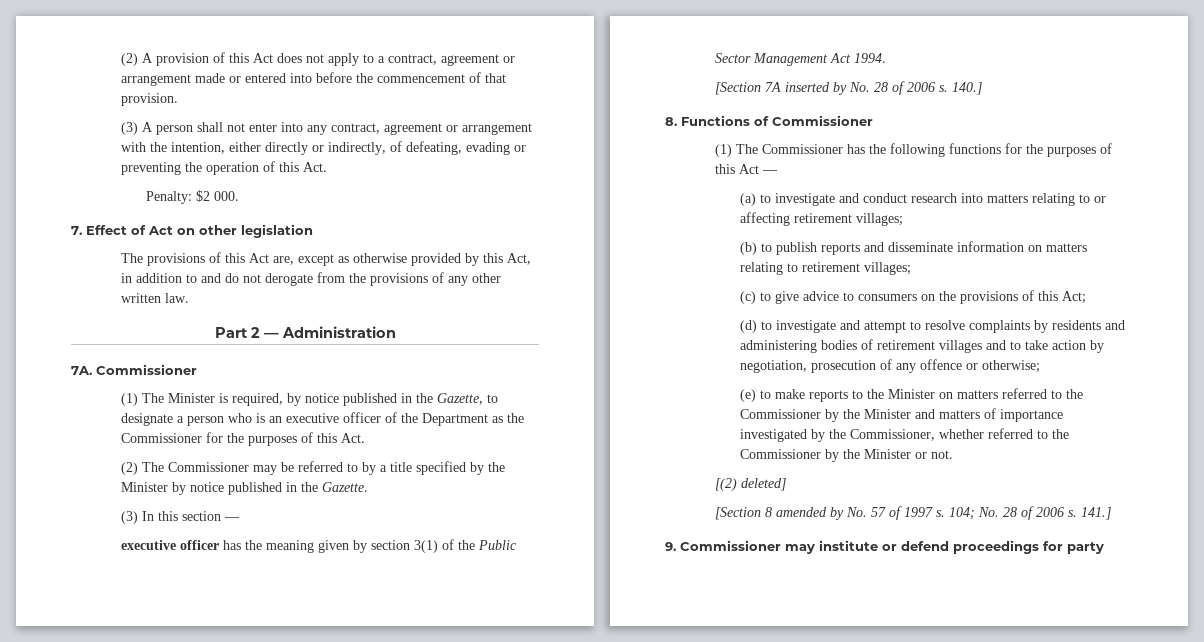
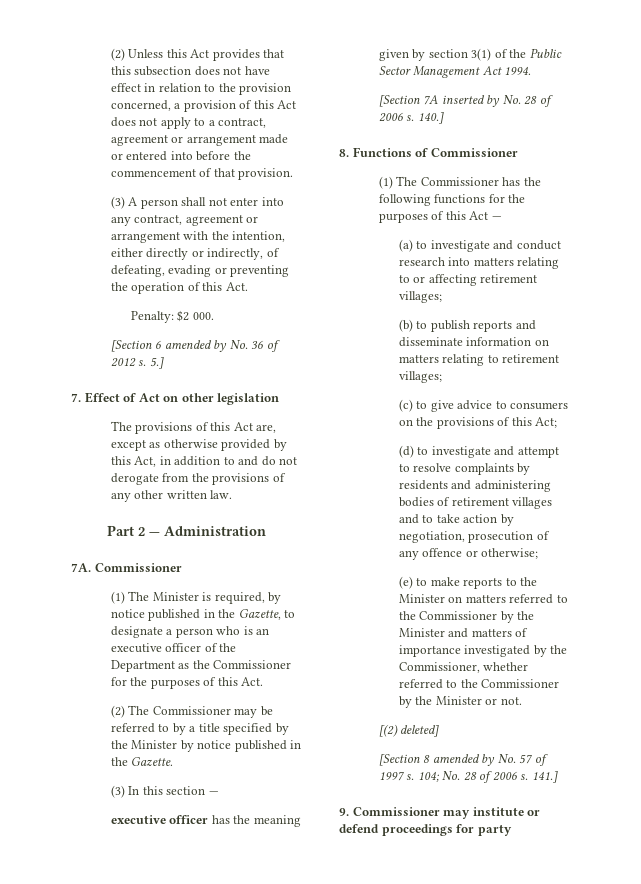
[120,53,153,66] (2) A -> [110,48,285,61] [110,66,270,76] [110,83,292,95] [110,100,181,111] (2) Unless this Act provides that this subsection does not have effect in relation to the provision concerned, a
(239, 196) none -> [110,340,280,352] [110,357,164,369] // [Section 6 amended by No. 36 of 2012 s. 5.]

